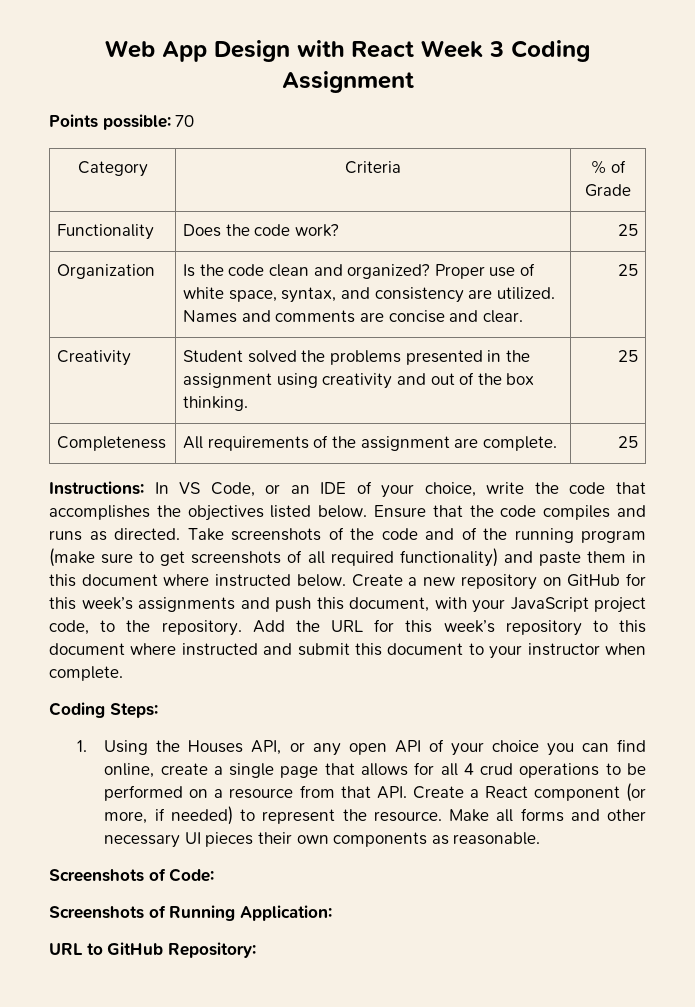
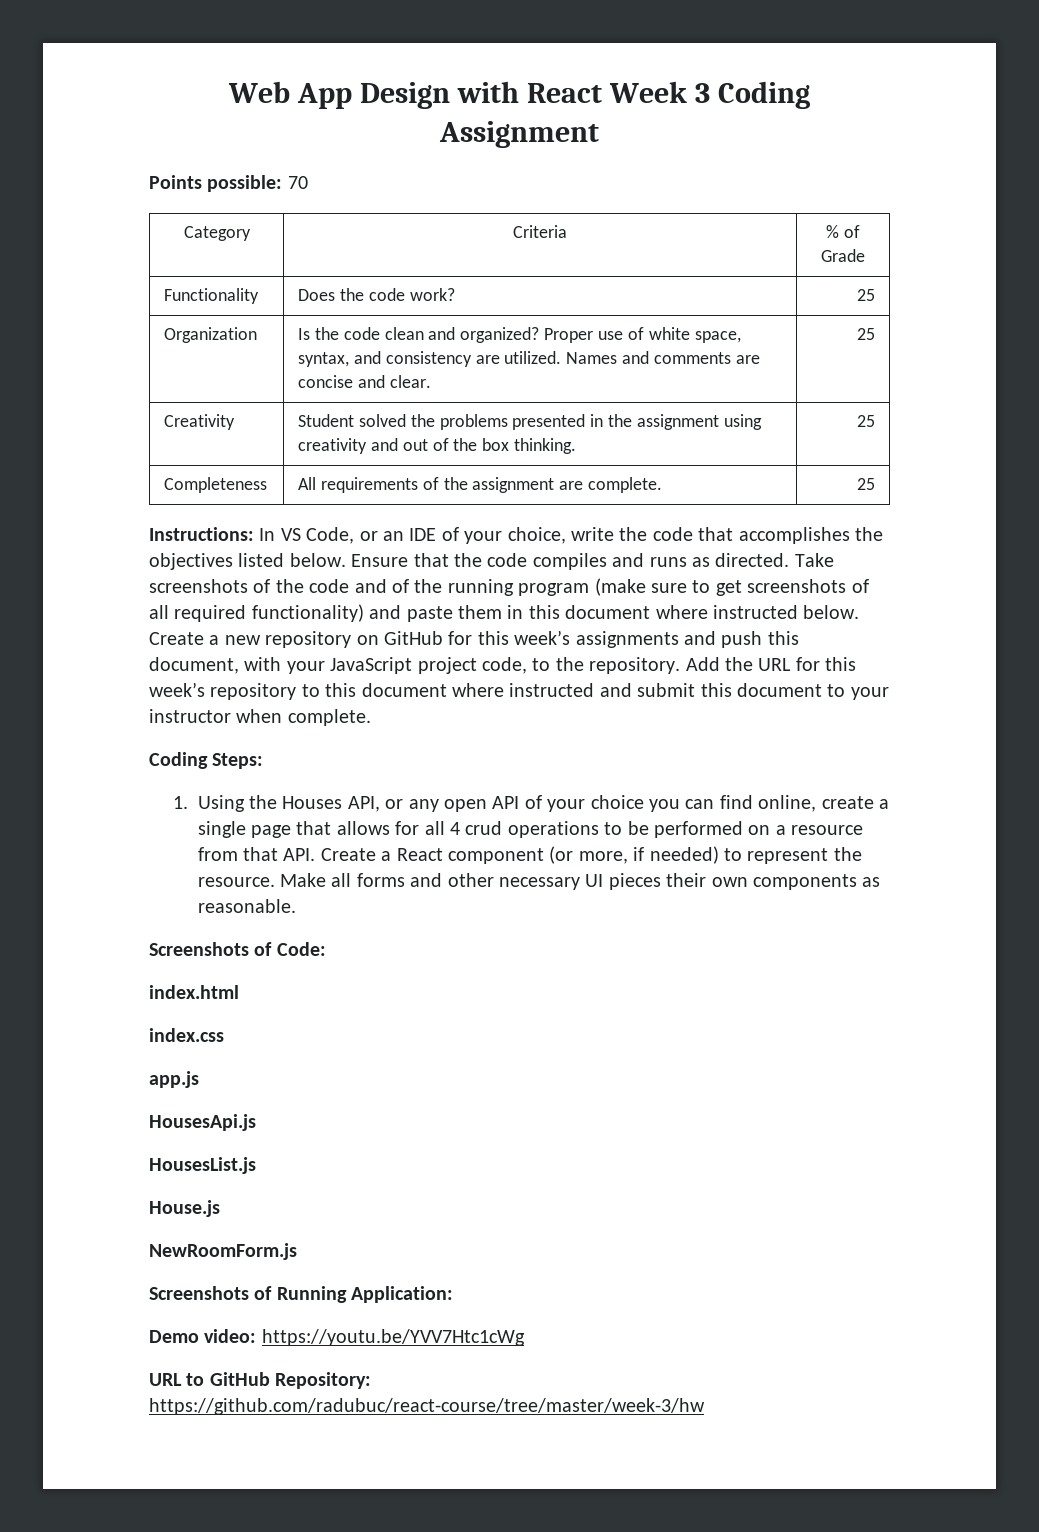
(215, 875) none -> [149,985,239,999] [149,1028,224,1042] [149,1071,199,1088] [149,1114,256,1131] [149,1157,256,1174] [149,1200,220,1217] [149,1243,297,1260] // index.html // index.css // app.js // HousesApi.js // HousesList.js // House.js // NewRoomForm.js
(332, 913) none -> [149,1329,525,1346] // Demo video: https://youtu.be/YVV7Htc1cWg
(256, 950) none -> [149,1398,705,1415] https://github.com/radubuc/react-course/tree/master/week-3/hw

